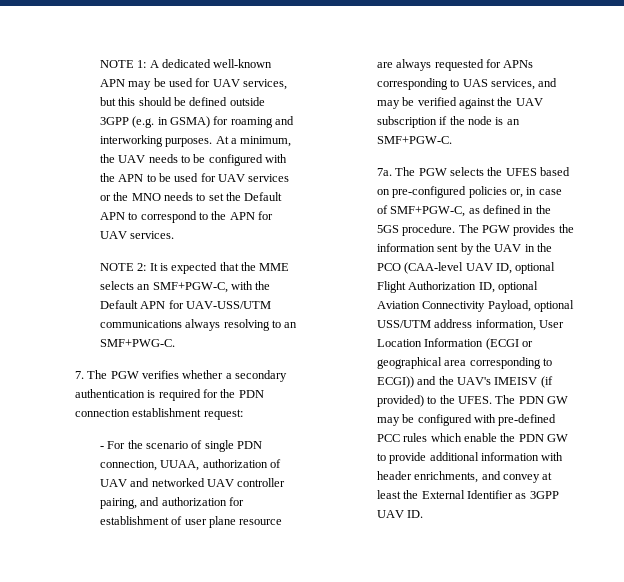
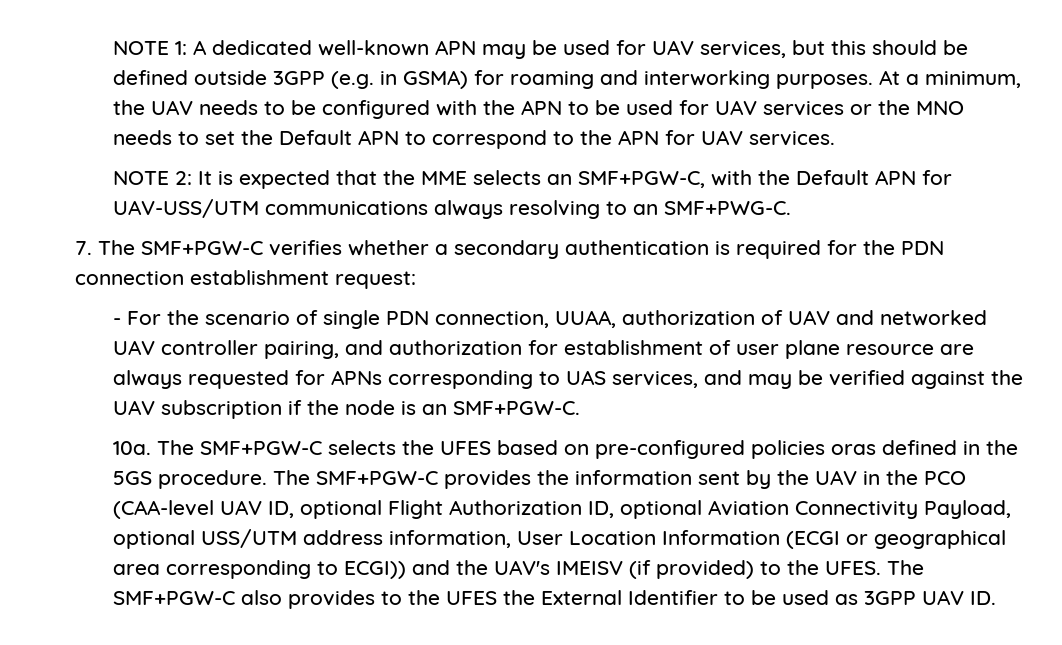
[110,371,139,379] PGW -> [140,241,263,255] SMF+PGW-C
[376,167,447,176] 7a. The PGW -> [112,440,322,455] 10a. The SMF+PGW-C
[509,187,562,198] [376,205,480,217] or, in case of SMF+PGW-C, as -> [830,444,876,455] oras
[481,225,510,233] PGW -> [315,471,438,485] SMF+PGW-C
[518,396,569,404] [376,414,557,426] [376,433,569,442] [376,452,564,464] [376,471,553,483] [376,490,513,499] PDN GW may be configured with pre-defined PCC rules which enable the PDN GW to provide additional information with header enrichments, and convey at least the External Identifier -> [112,590,829,609] SMF+PGW-C also provides to the UFES the External Identifier to be used

